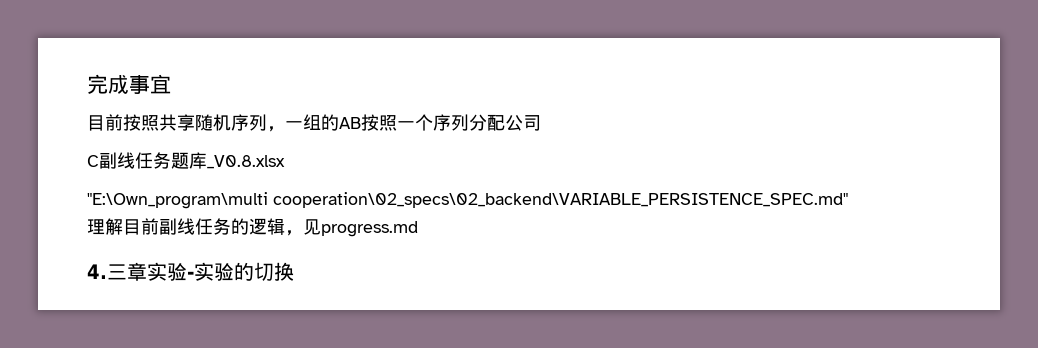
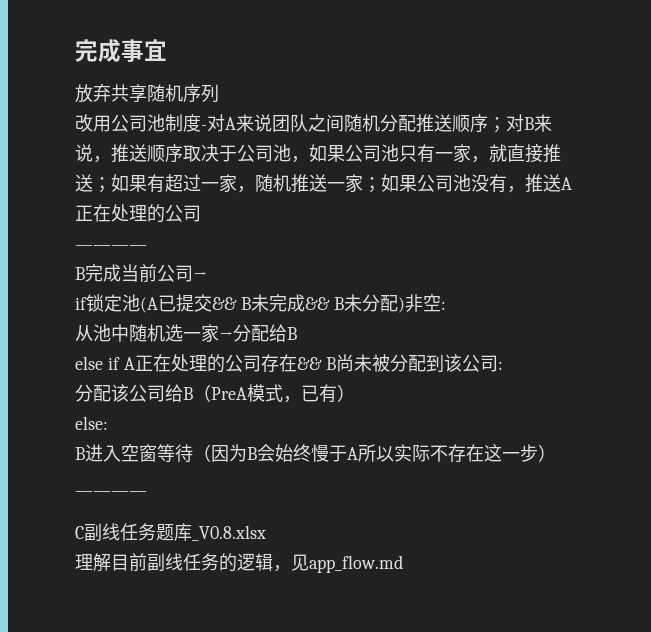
[87,114,159,131] 目前按照 -> [75,84,111,103] 放弃
[267,114,541,132] ，一组的AB按照一个序列分配公司 -> [75,114,552,133] [75,144,561,163] [75,174,572,193] [75,204,201,223] [75,245,147,250] [75,264,207,282] [75,294,446,313] [75,324,297,343] [75,354,503,373] [75,384,355,403] [75,416,108,430] [75,444,556,463] [75,491,147,496] // 改用公司池制度-对A来说团队之间随机分配推送顺序；对B来说，推送顺序取决于公司池，如果公司池只有一家，就直接推送；如果有超过一家，随机推送一家；如果公司池没有，推送A正在处理的公司 // ———— // B完成当前公司→ // if锁定池(A已提交&& B未完成&& B未分配)非空: // 从池中随机选一家→分配给B // else if A正在处理的公司存在&& B尚未被分配到该公司: // 分配该公司给B（PreA模式，已有） // else: // B进入空窗等待（因为B会始终慢于A所以实际不存在这一步） // ————
[87,192,848,209] // "E:\Own_program\multi cooperation\02_specs\02_backend\VARIABLE_PERSISTENCE_SPEC.md" -> (266, 533) none
[321,221,418,237] [87,262,294,281] progress.md // 4.三章实验-实验的切换 -> [309,555,403,573] app_flow.md

